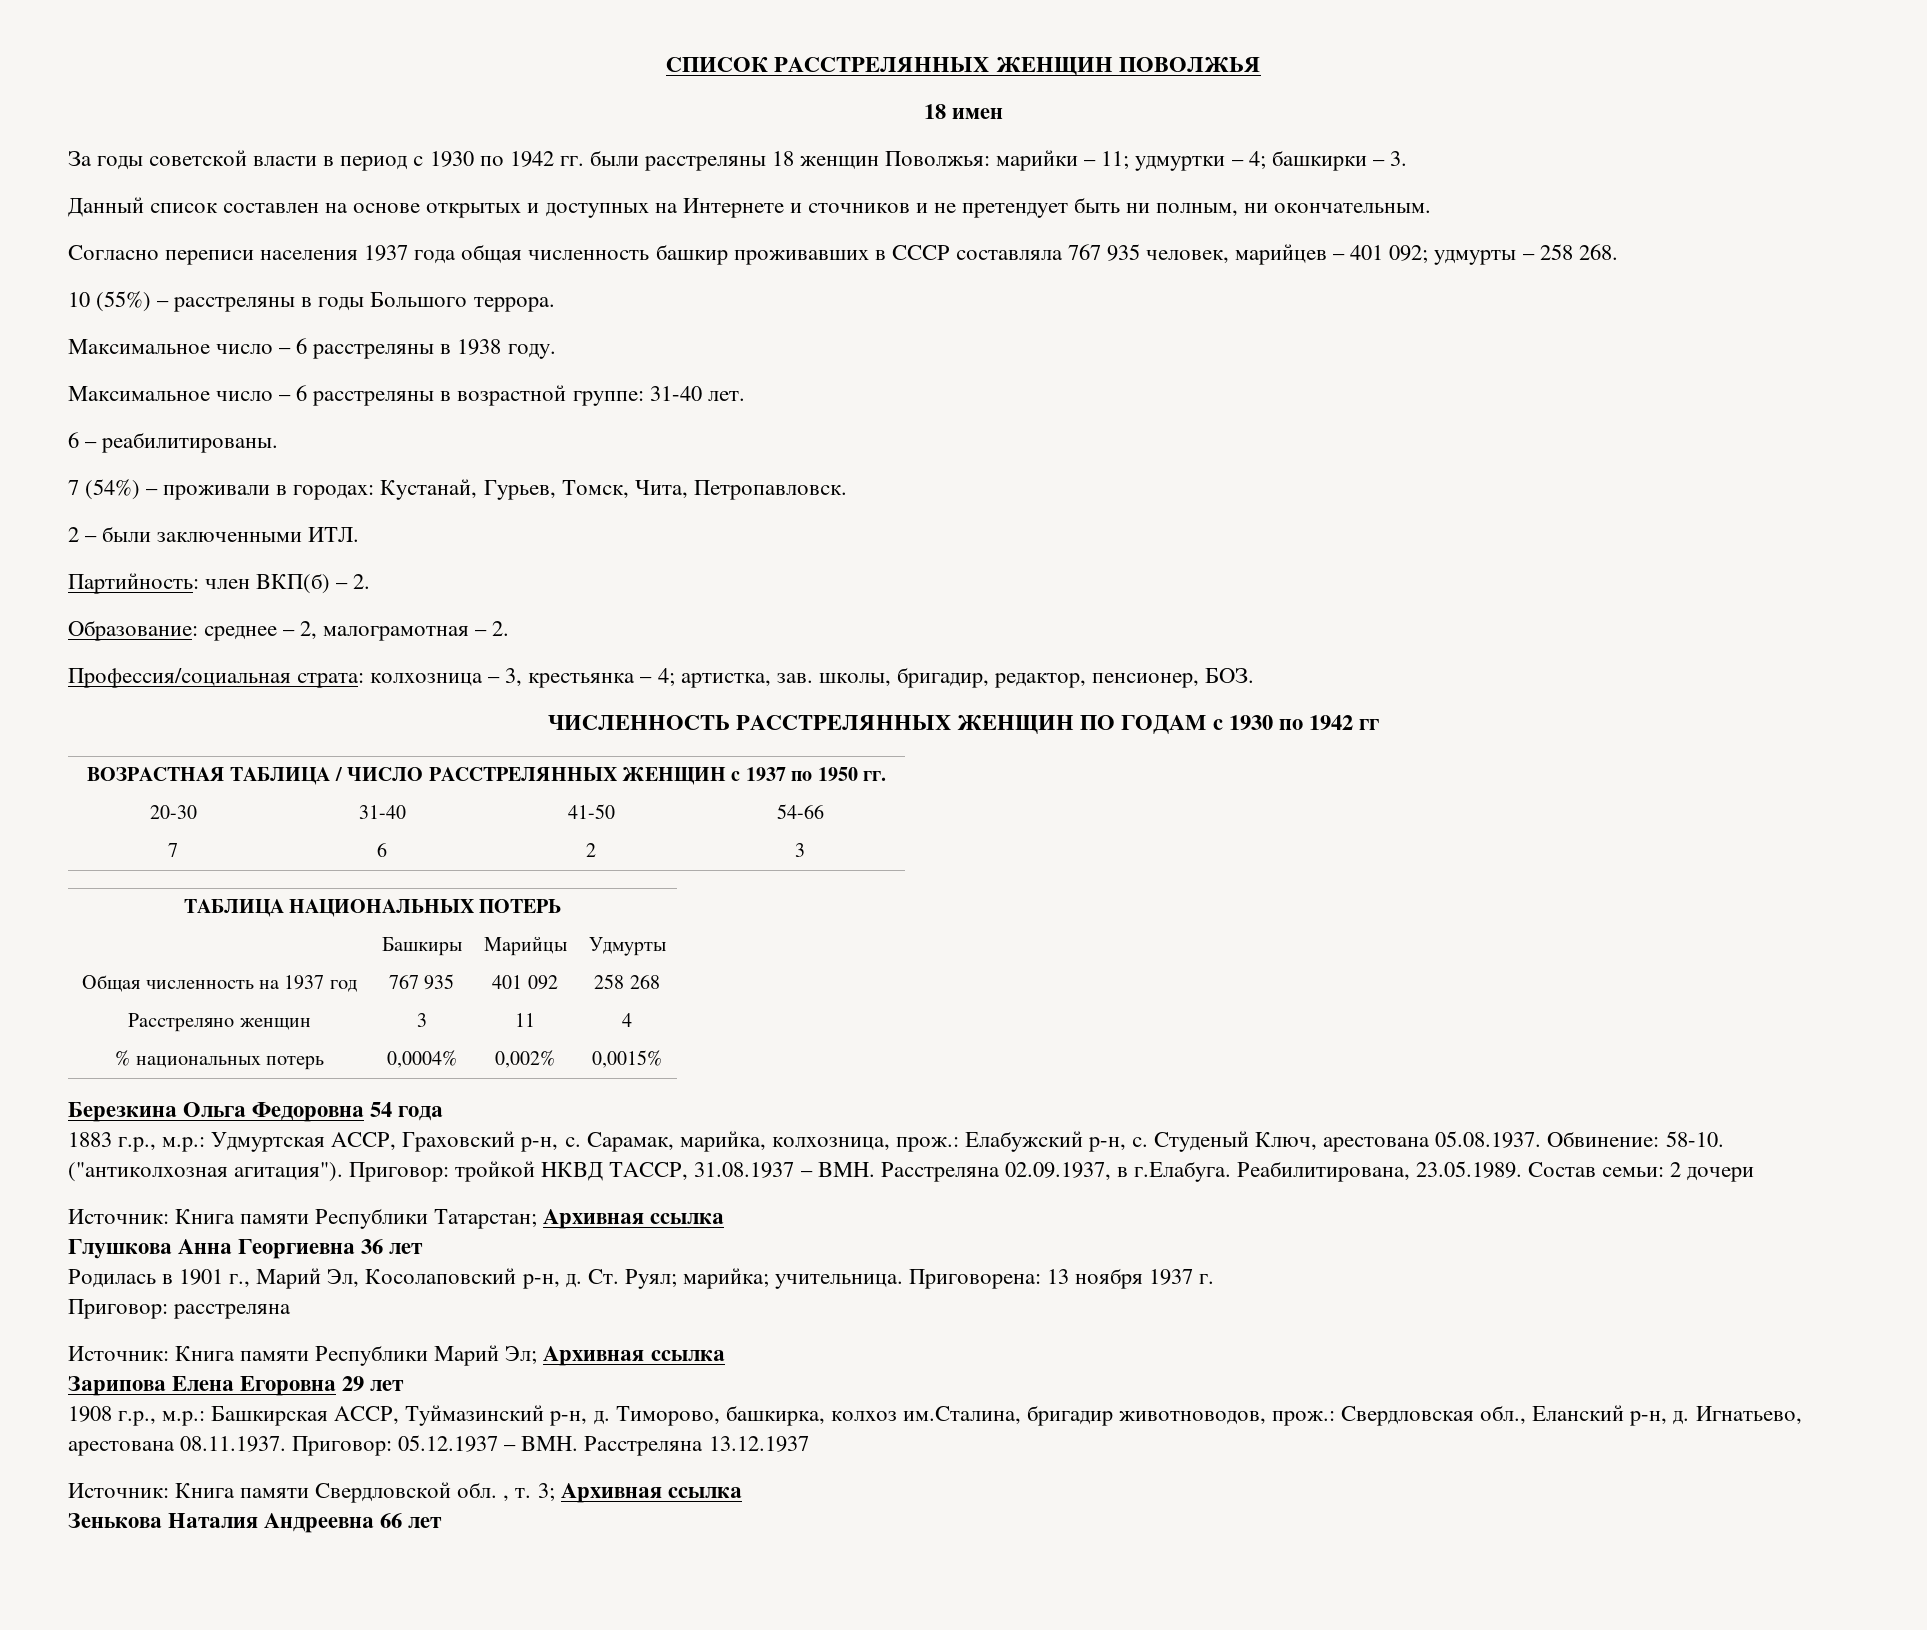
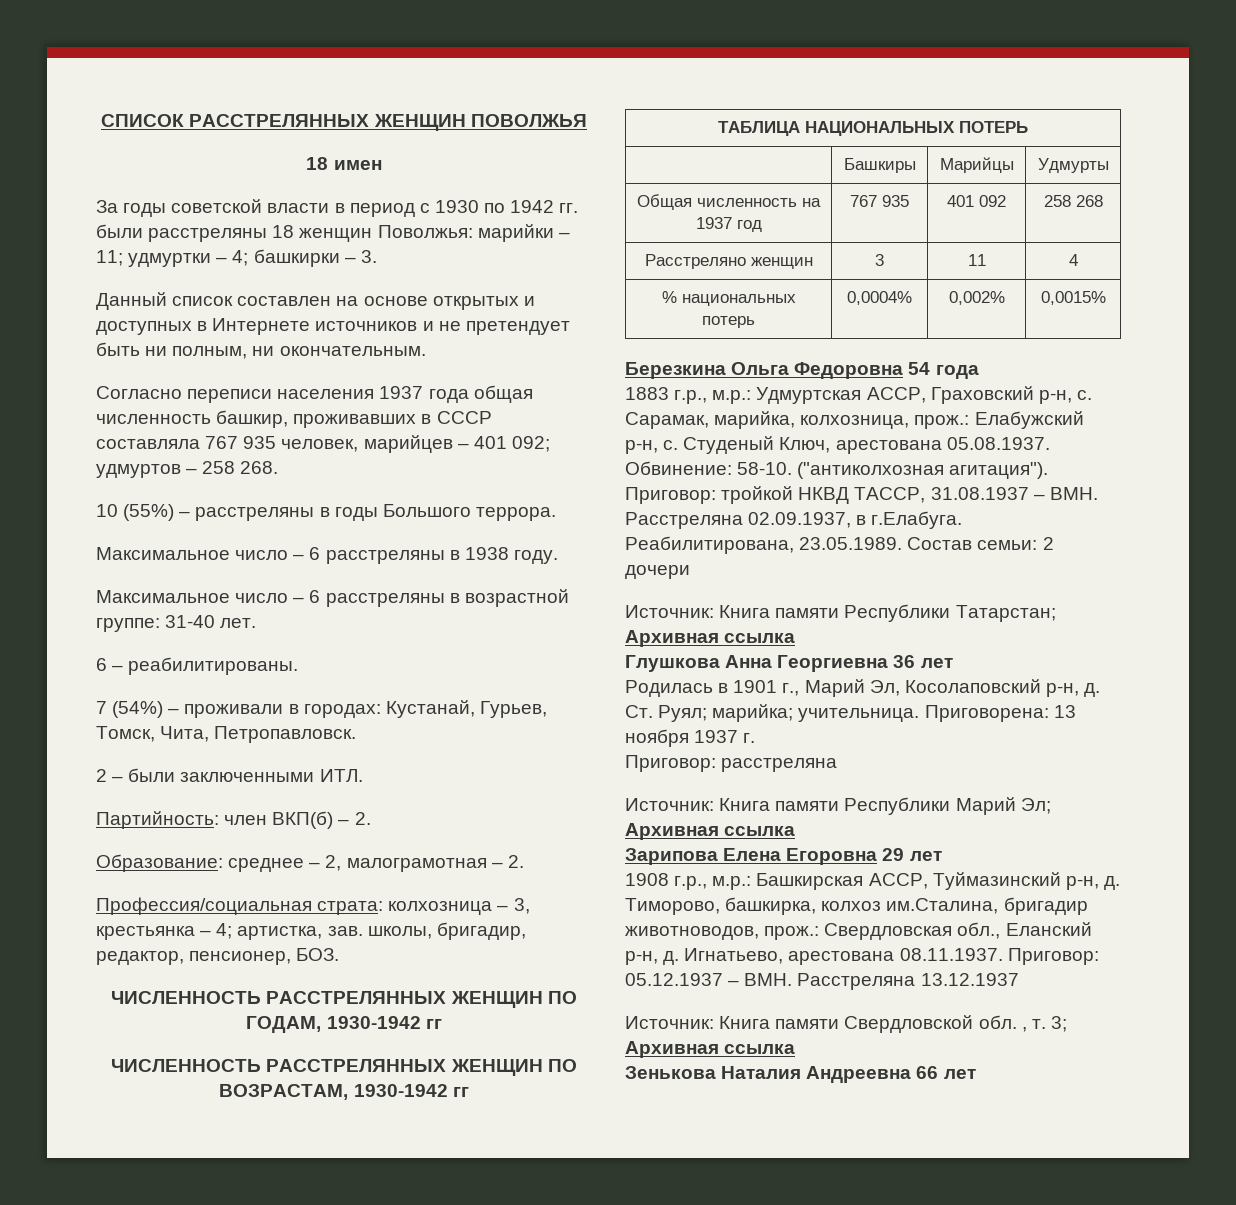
[654,198,910,218] на Интернете и сточников -> [197,318,418,335] в Интернете источников
[655,244,728,265] башкир -> [216,410,289,428] башкир,
[1434,250,1517,265] удмурты -> [96,464,181,478] удмуртов
[1121,715,1379,734] [87,767,886,785] [149,805,197,819] [358,805,406,819] [567,804,615,819] [776,804,824,819] [168,843,178,857] [377,842,387,857] [586,843,596,857] [795,843,806,857] ГОДАМ с 1930 по 1942 гг // ВОЗРАСТНАЯ ТАБЛИЦА / ЧИСЛО РАССТРЕЛЯННЫХ ЖЕНЩИН с 1937 по 1950 гг. // 20-30 | 31-40 | 41-50 | 54-66 // 7 | 6 | 2 | 3 -> [246,1016,442,1033] [111,1059,577,1076] [219,1084,469,1100] ГОДАМ, 1930-1942 гг // ЧИСЛЕННОСТЬ РАССТРЕЛЯННЫХ ЖЕНЩИН ПО ВОЗРАСТАМ, 1930-1942 гг

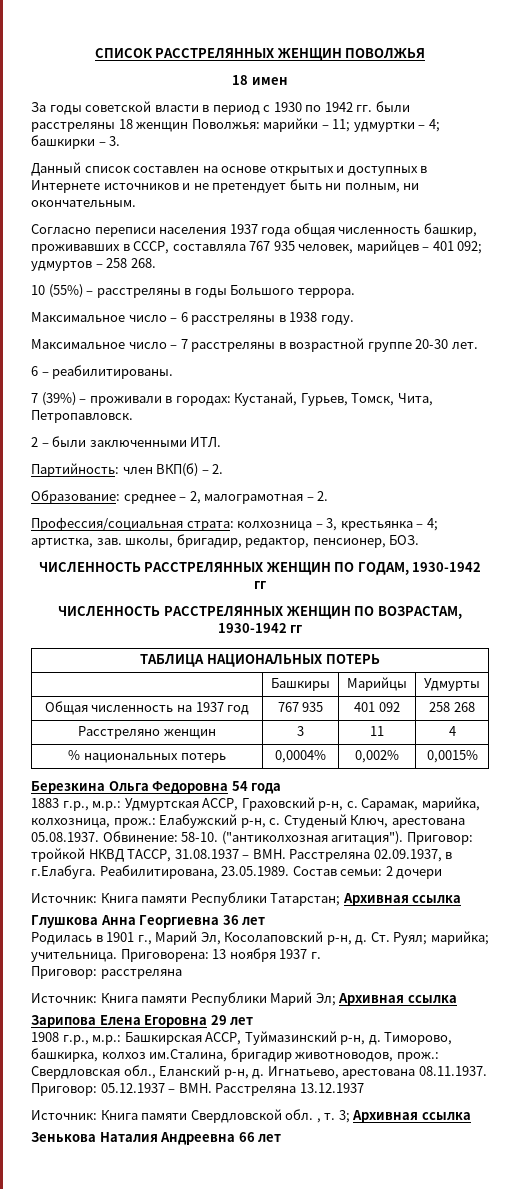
[436,411,492,424] СССР -> [133,241,170,254] СССР,
[309,590,321,603] 6 -> [180,339,188,349] 7
[96,615,216,632] группе: 31-40 -> [367,339,449,352] группе 20-30
[112,701,164,718] (54%) -> [41,392,76,406] (39%)

